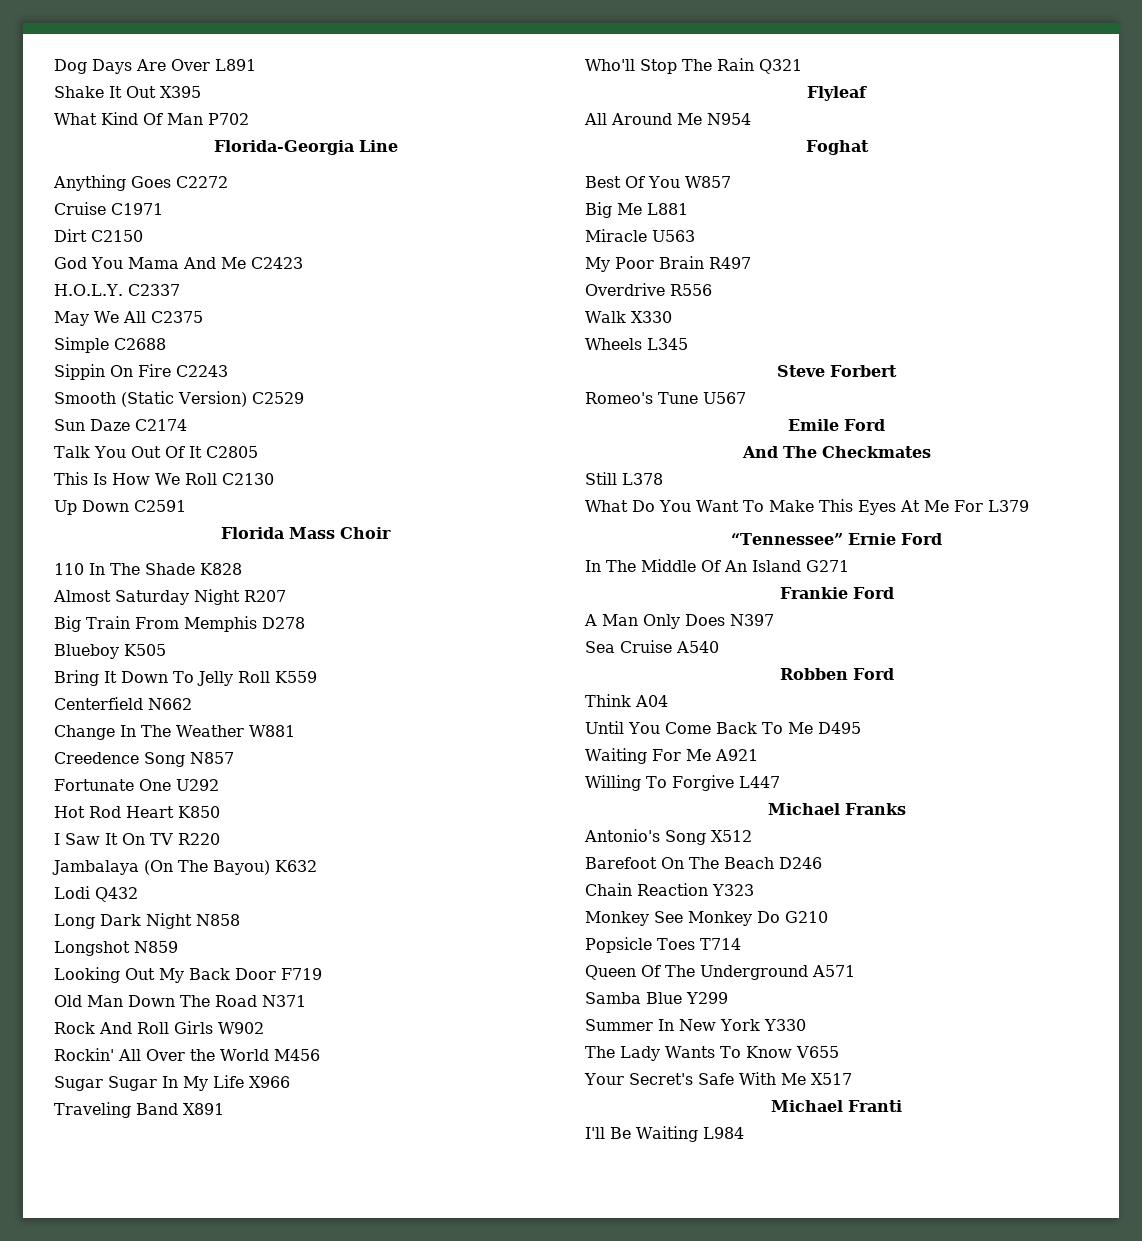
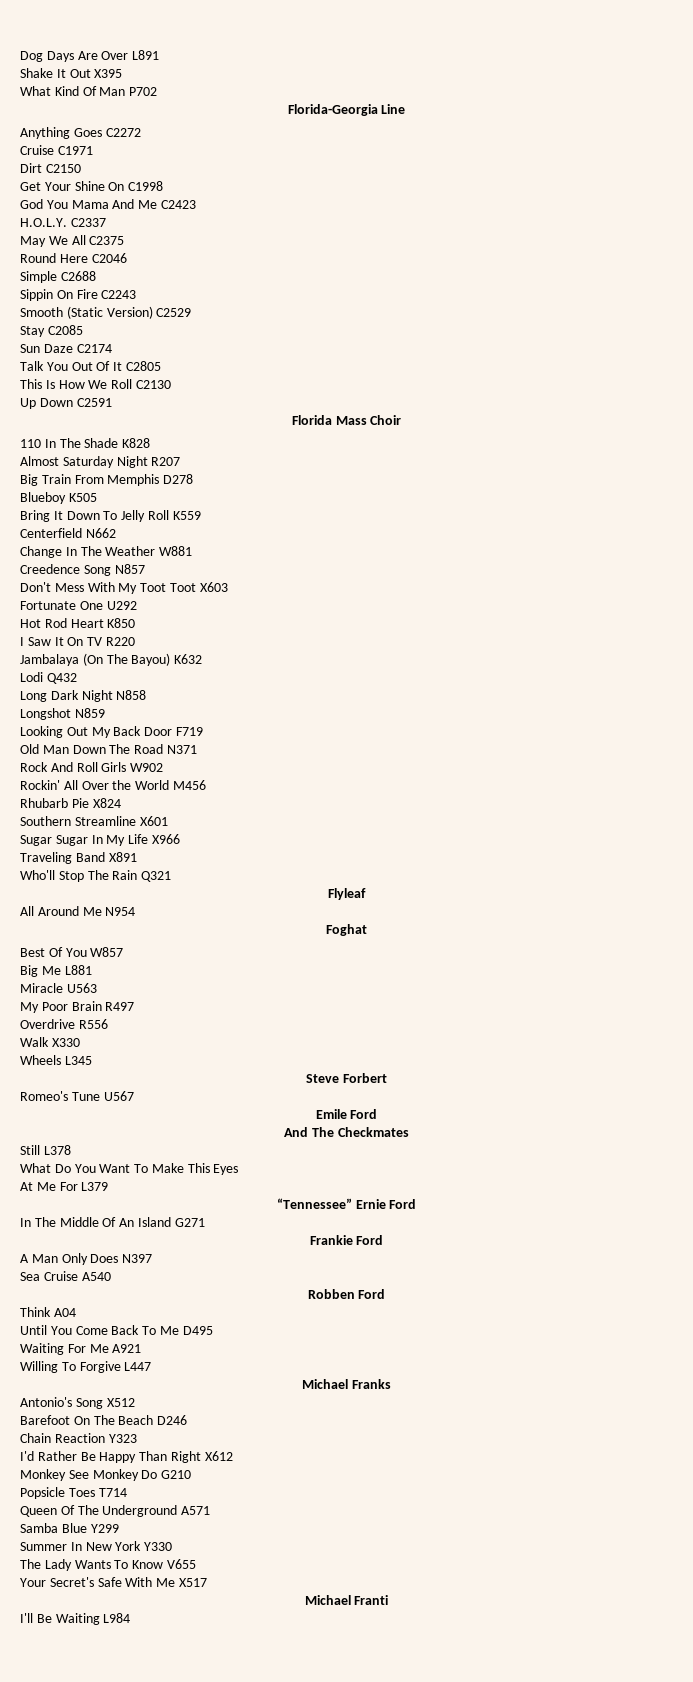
(143, 236) none -> [20,181,164,191] // Get Your Shine On C1998
(203, 317) none -> [20,253,127,263] // Round Here C2046
(304, 398) none -> [20,325,83,337] // Stay C2085
(234, 758) none -> [20,582,228,594] // Don't Mess With My Toot Toot X603
(320, 1055) none -> [20,798,121,808] [20,816,168,826] // Rhubarb Pie X824 // Southern Streamline X601
(896, 507) none -> (239, 1169) //
(754, 890) none -> [20,1451,233,1463] // I'd Rather Be Happy Than Right X612

